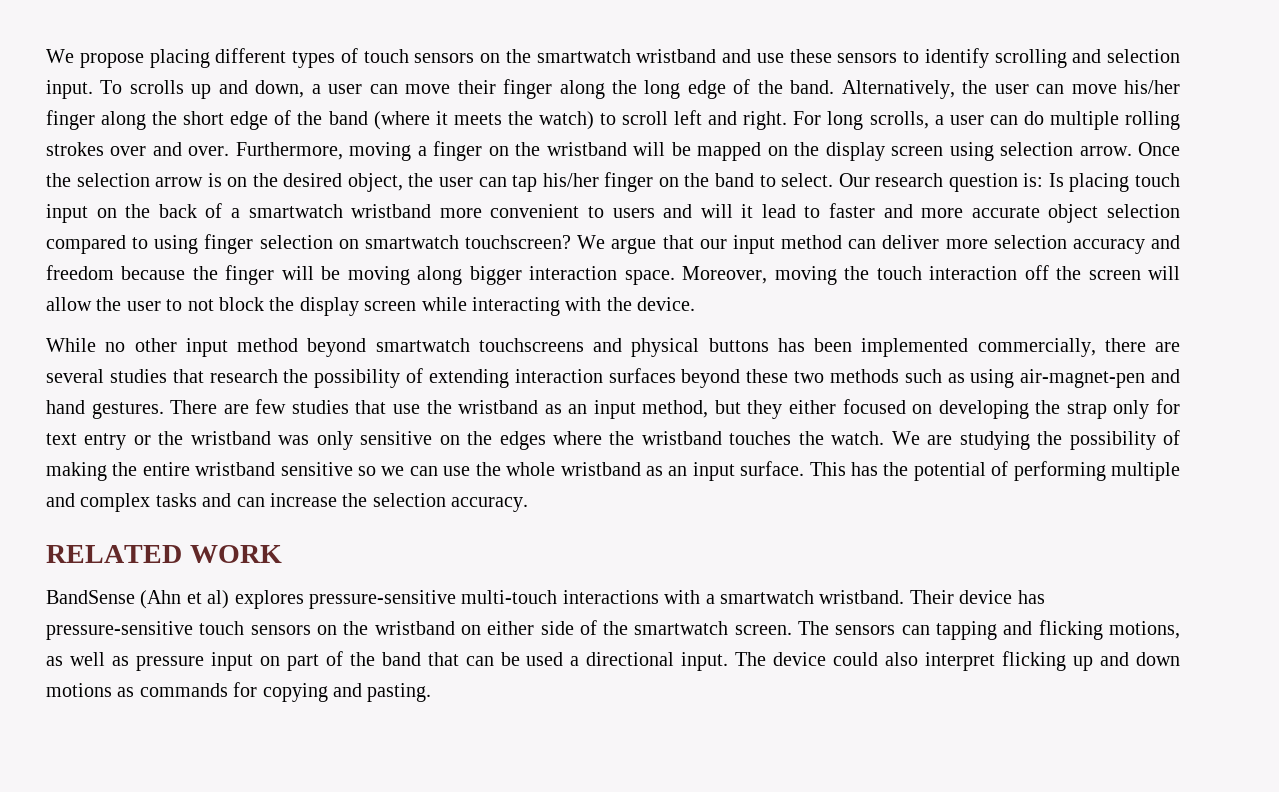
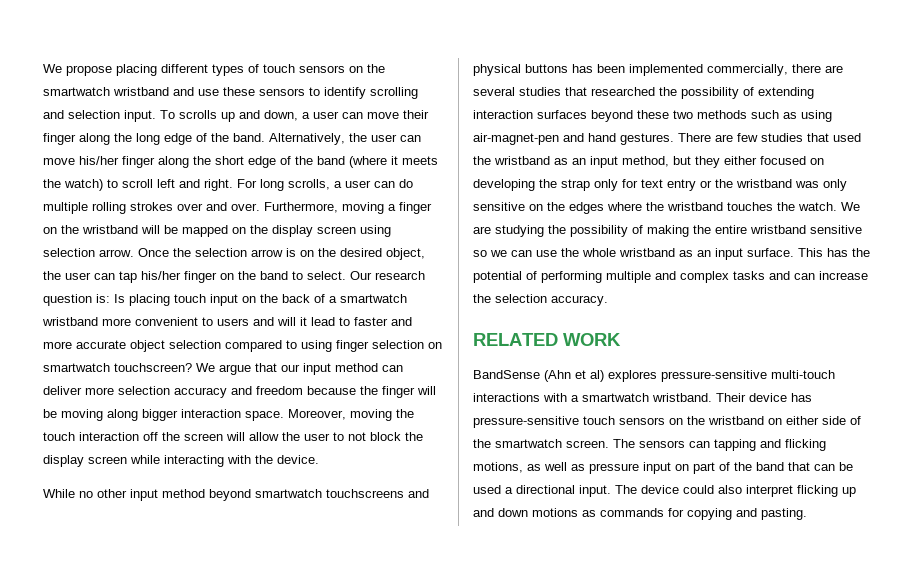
[209,369,278,383] research -> [591,87,655,96] researched
[392,404,420,414] use -> [833,133,861,142] used

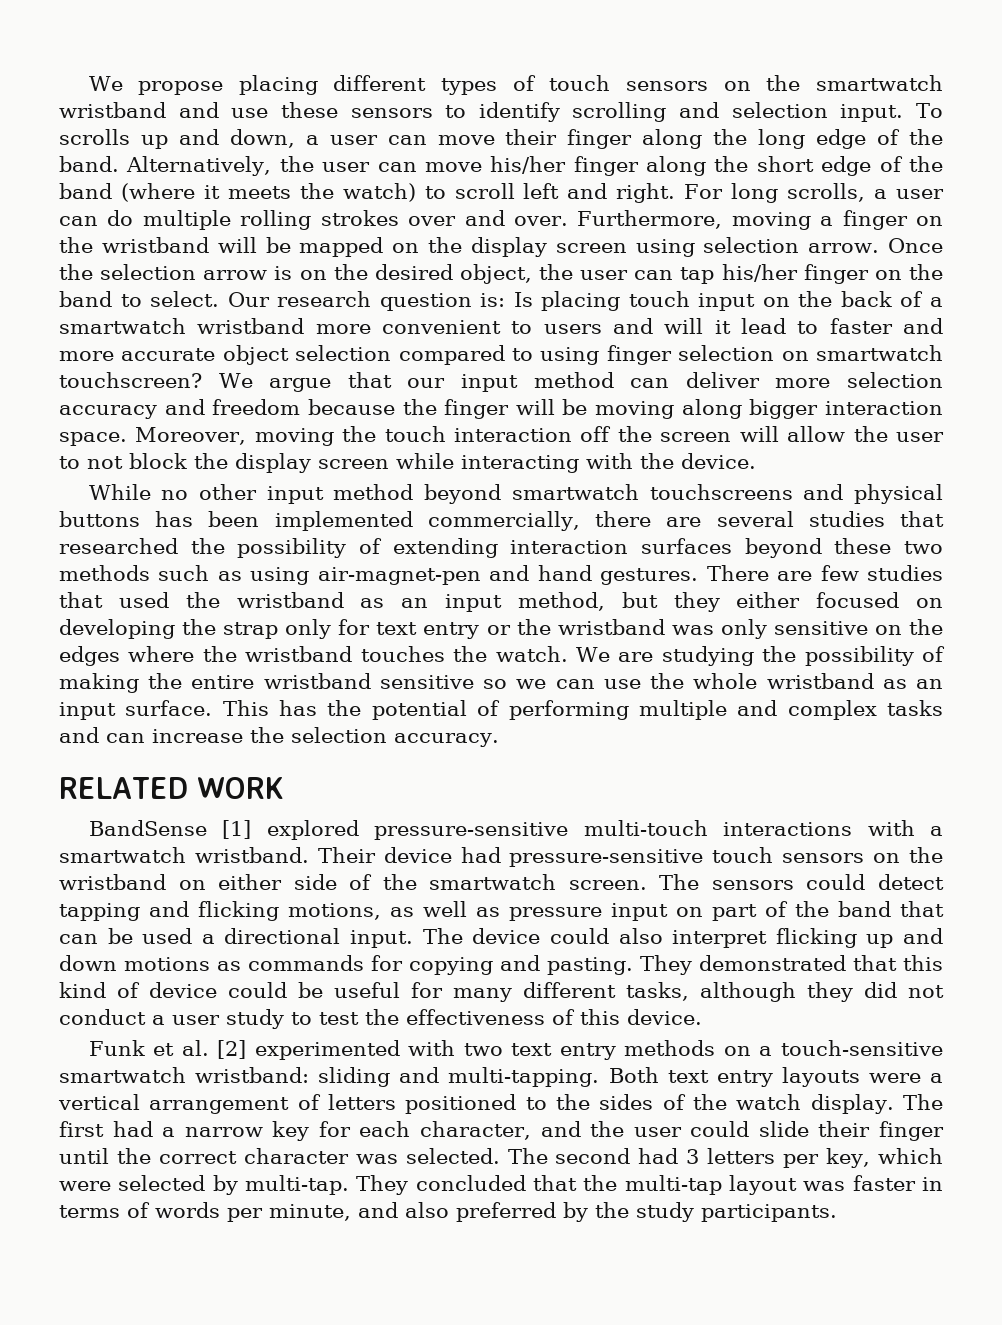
[544,370,657,382] (Ahn et al) explores -> [222,820,359,840] [1] explored
[791,393,812,402] has -> [460,847,501,863] had
[689,441,710,448] can -> [806,874,944,890] could detect
(807, 514) none -> [640,955,943,975] [59,982,944,1002] [59,1009,702,1029] [88,1040,943,1060] [59,1067,944,1087] [58,1094,943,1114] [59,1121,944,1141] [59,1148,943,1168] [59,1175,944,1195] [59,1202,837,1222] They demonstrated that this kind of device could be useful for many different tasks, although they did not conduct a user study to test the effectiveness of this device. // Funk et al. [2] experimented with two text entry methods on a touch-sensitive smartwatch wristband: sliding and multi-tapping. Both text entry layouts were a vertical arrangement of letters positioned to the sides of the watch display. The first had a narrow key for each character, and the user could slide their finger until the correct character was selected. The second had 3 letters per key, which were selected by multi-tap. They concluded that the multi-tap layout was faster in terms of words per minute, and also preferred by the study participants.

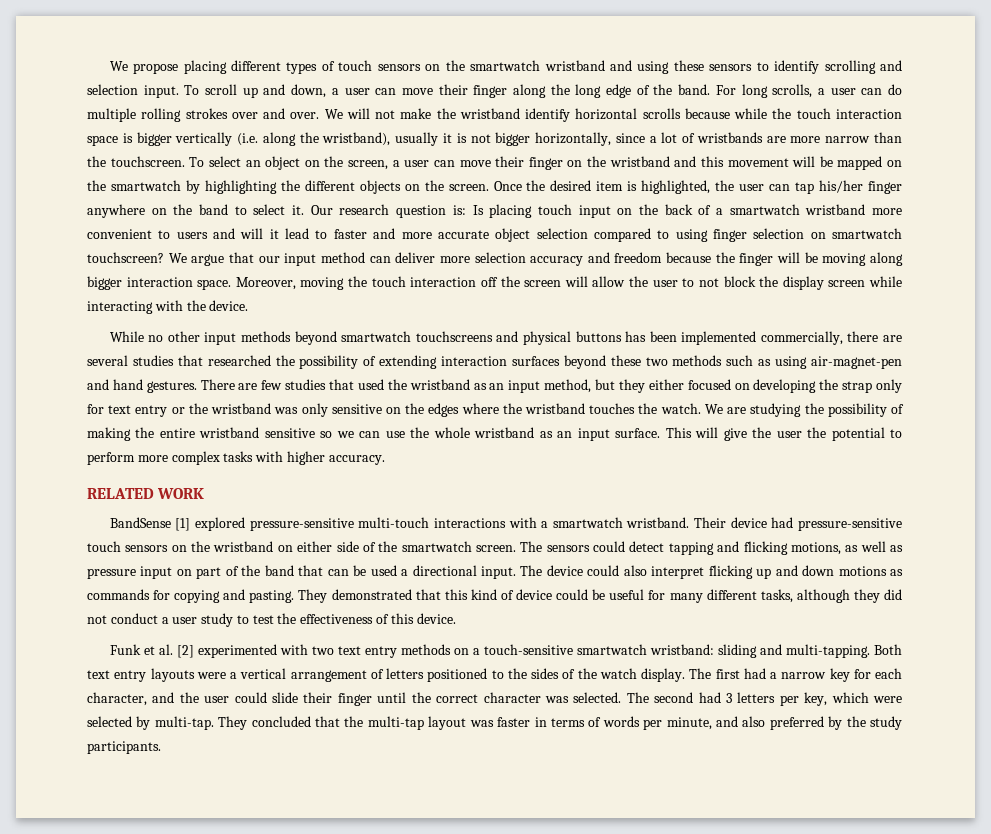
[231,108,269,118] use -> [637,61,670,74] using
[59,129,130,145] scrolls -> [205,84,238,95] scroll
[126,156,944,176] [59,183,676,203] Alternatively, the user can move his/her finger along the short edge of the band (where it meets the watch) to scroll left and right. -> (711, 89) none
[577,210,834,230] Furthermore, moving a -> [324,108,903,122] [87,132,902,146] [87,156,525,170] We will not make the wristband identify horizontal scrolls because while the touch interaction space is bigger vertically (i.e. along the wristband), usually it is not bigger horizontally, since a lot of wristbands are more narrow than the touchscreen. To select an object on the screen, a user can move their
(209, 245) none -> [674,156,789,167] and this movement
[470,237,943,257] [59,264,532,284] display screen using selection arrow. Once the selection arrow is on the desired object, -> [110,180,711,194] smartwatch by highlighting the different objects on the screen. Once the desired item is highlighted,
(869, 274) none -> [87,204,145,218] anywhere
[150,291,220,307] select. -> [253,204,305,215] select it.
[333,484,414,500] method -> [241,331,292,342] methods
[279,700,944,720] [59,727,387,743] has the potential of performing multiple and complex tasks and can increase the selection -> [695,427,902,441] [87,451,325,465] will give the user the potential to perform more complex tasks with higher

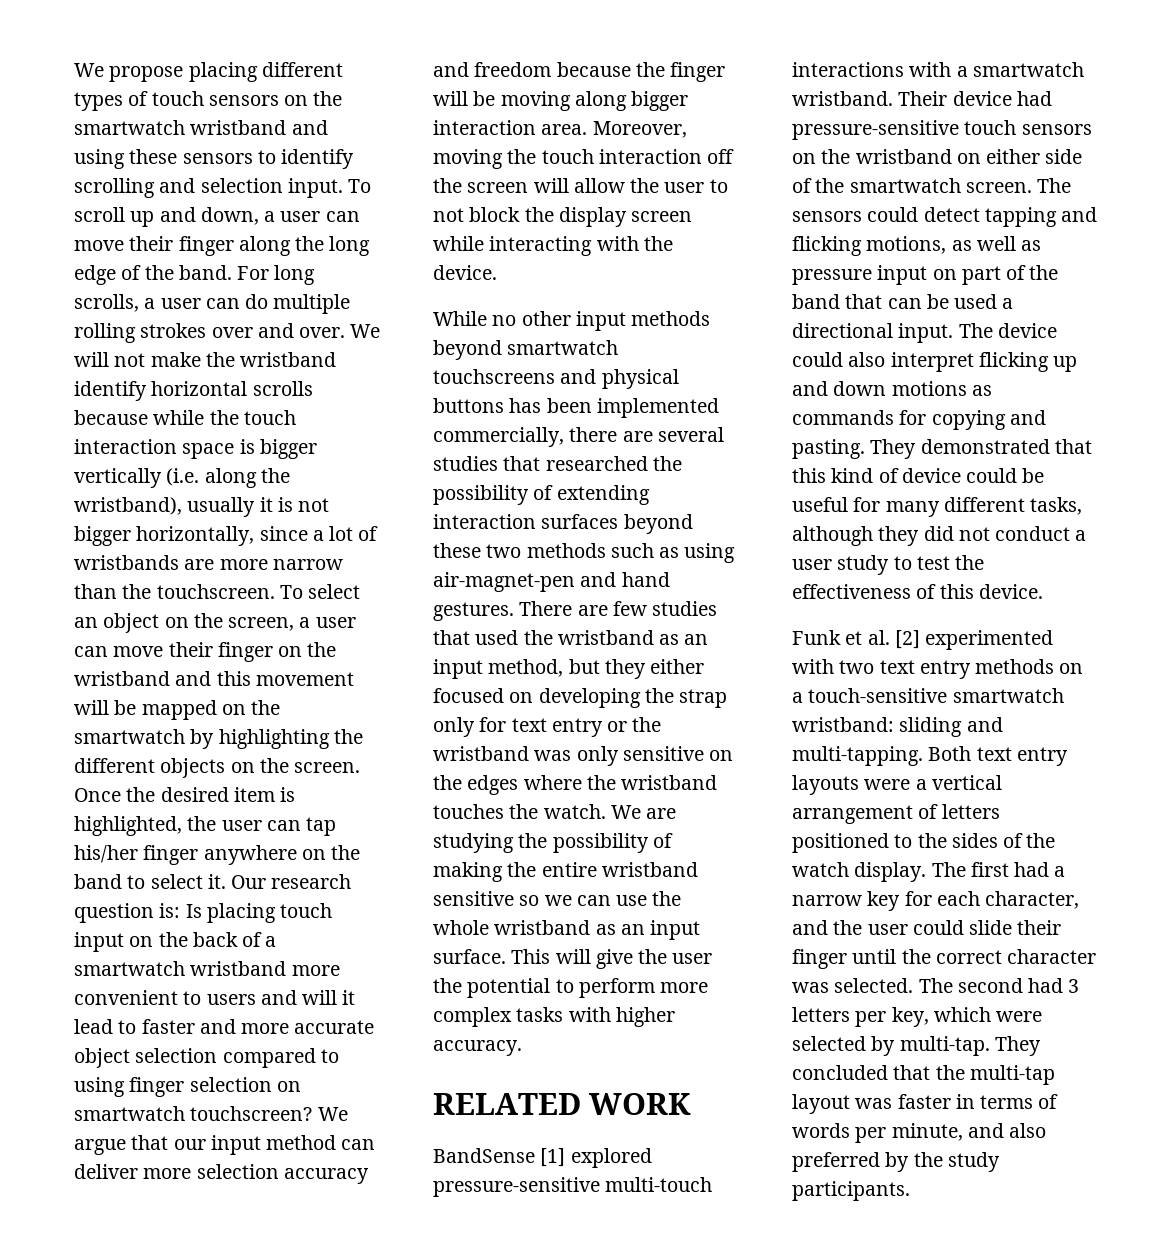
[197,279,232,290] space. -> [541,124,588,135] area.

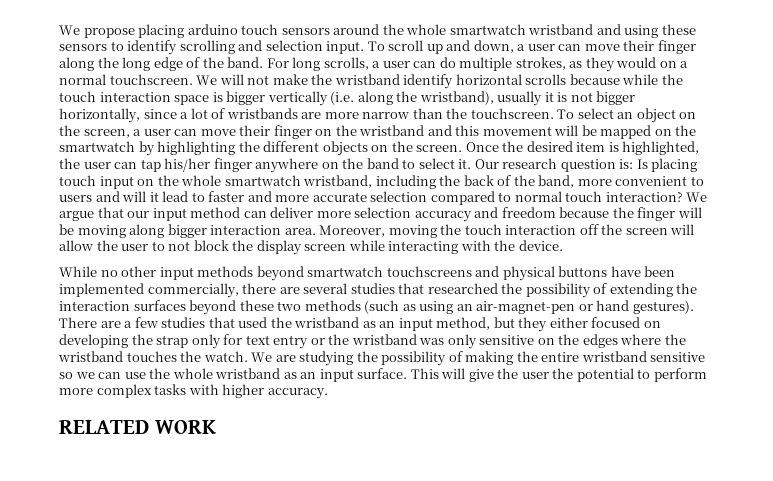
[261,62,343,77] [74,91,343,111] different types of touch sensors on the -> [187,24,447,35] arduino touch sensors around the whole
[74,323,346,343] rolling strokes over and over. -> [515,57,689,72] [59,74,193,85] strokes, as they would on a normal touchscreen.
[192,932,277,947] [74,961,287,976] back of a smartwatch wristband -> [181,175,575,189] whole smartwatch wristband, including the back of the band,
[74,1048,130,1068] object -> (367, 197) none
[74,1077,301,1097] [74,1106,313,1121] using finger selection on smartwatch touchscreen? -> [514,191,683,202] normal touch interaction?
[509,398,542,413] has -> [610,266,641,277] have
(650, 495) none -> [676,283,698,294] the
[610,543,654,558] such -> [364,300,400,314] (such
[433,572,670,592] [433,602,514,621] air-magnet-pen and hand gestures. -> [456,300,694,314] an air-magnet-pen or hand gestures).
(608, 610) none -> [124,321,133,328] a
[433,1148,652,1168] [433,1177,713,1197] [792,62,1084,77] [792,91,1052,106] [792,120,1092,140] [792,149,1083,164] [792,178,1072,193] [792,207,1098,227] [792,236,1042,256] [792,265,1059,285] [792,294,1014,309] [792,323,1057,343] [792,352,1078,372] [792,381,992,396] [792,410,1046,430] [792,439,1092,459] [792,468,1045,483] [792,497,1083,517] [792,526,1087,546] [792,555,985,575] [792,584,1043,599] [792,630,1054,650] [792,659,1084,679] [792,688,1064,703] [792,717,1003,737] [792,746,1068,766] [792,775,1002,795] [792,804,1000,824] [792,833,1056,853] [792,862,1066,882] [792,891,1080,911] [792,920,1062,935] [792,949,1097,969] [792,978,1080,993] [792,1007,1043,1027] [792,1036,1041,1056] [792,1065,1055,1085] [792,1094,1059,1114] [792,1123,1047,1143] [792,1152,1000,1172] [792,1181,910,1201] // BandSense [1] explored pressure-sensitive multi-touch interactions with a smartwatch wristband. Their device had pressure-sensitive touch sensors on the wristband on either side of the smartwatch screen. The sensors could detect tapping and flicking motions, as well as pressure input on part of the band that can be used a directional input. The device could also interpret flicking up and down motions as commands for copying and pasting. They demonstrated that this kind of device could be useful for many different tasks, although they did not conduct a user study to test the effectiveness of this device. // Funk et al. [2] experimented with two text entry methods on a touch-sensitive smartwatch wristband: sliding and multi-tapping. Both text entry layouts were a vertical arrangement of letters positioned to the sides of the watch display. The first had a narrow key for each character, and the user could slide their finger until the correct character was selected. The second had 3 letters per key, which were selected by multi-tap. They concluded that the multi-tap layout was faster in terms of words per minute, and also preferred by the study participants. -> (216, 427) none

